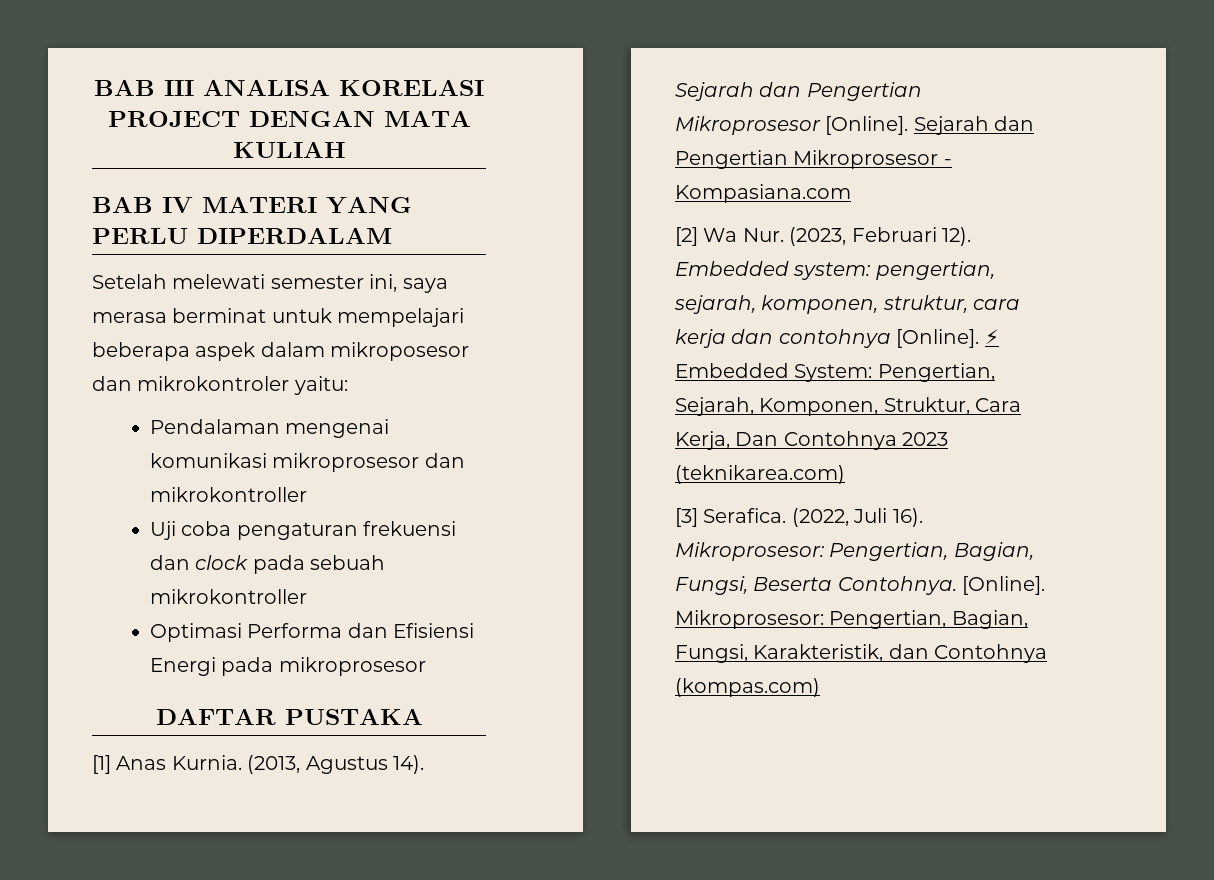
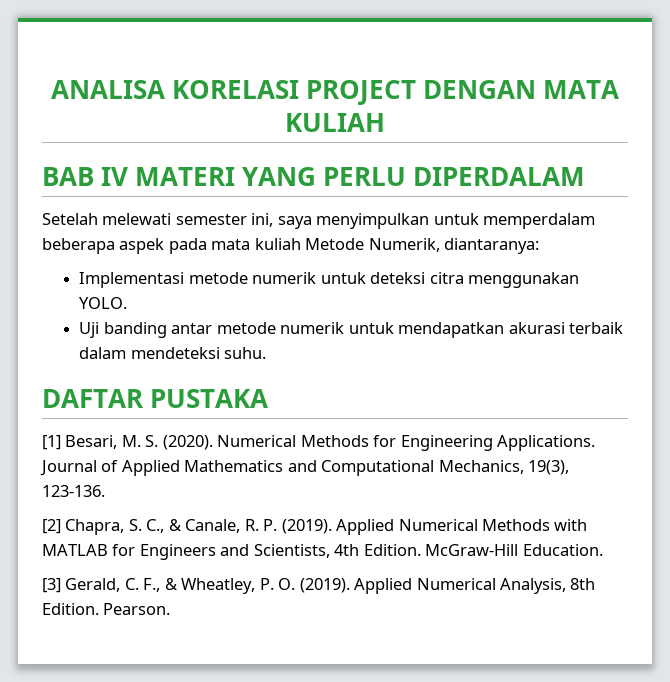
[94,79,194,96] BAB III -> (50, 89) none
[92,308,465,327] [92,342,470,361] [92,376,348,395] [149,419,390,438] [149,453,465,472] [149,487,307,502] [149,521,457,540] [149,555,386,574] [149,589,307,604] [149,623,475,642] [149,657,426,676] [155,708,423,725] [92,755,424,774] [675,82,922,101] [675,116,1035,135] [675,150,952,169] [675,184,851,203] [675,227,971,246] [675,261,995,280] [674,295,1021,314] [675,329,999,348] [675,363,995,382] [675,397,1022,416] [675,431,949,450] [675,465,845,484] [675,508,923,527] [675,542,1034,561] [675,576,1046,595] [675,610,1028,629] [675,644,1048,663] [675,678,820,697] merasa berminat untuk mempelajari beberapa aspek dalam mikroposesor dan mikrokontroler yaitu: // Pendalaman mengenai komunikasi mikroprosesor dan mikrokontroller // Uji coba pengaturan frekuensi dan clock pada sebuah mikrokontroller // Optimasi Performa dan Efisiensi Energi pada mikroprosesor // DAFTAR PUSTAKA // [1] Anas Kurnia. (2013, Agustus 14). Sejarah dan Pengertian Mikroprosesor [Online]. Sejarah dan Pengertian Mikroprosesor - Kompasiana.com // [2] Wa Nur. (2023, Februari 12). Embedded system: pengertian, sejarah, komponen, struktur, cara kerja dan contohnya [Online]. ⚡ Embedded System: Pengertian, Sejarah, Komponen, Struktur, Cara Kerja, Dan Contohnya 2023 (teknikarea.com) // [3] Serafica. (2022, Juli 16). Mikroprosesor: Pengertian, Bagian, Fungsi, Beserta Contohnya. [Online]. Mikroprosesor: Pengertian, Bagian, Fungsi, Karakteristik, dan Contohnya (kompas.com) -> [316,213,596,229] [42,238,540,254] [79,272,580,288] [79,297,128,309] [79,322,623,338] [79,347,267,359] [42,389,269,408] [42,435,596,451] [40,460,570,476] [42,485,105,497] [42,519,588,535] [42,544,603,560] [42,578,596,594] [42,603,171,615] menyimpulkan untuk memperdalam beberapa aspek pada mata kuliah Metode Numerik, diantaranya: // Implementasi metode numerik untuk deteksi citra menggunakan YOLO. // Uji banding antar metode numerik untuk mendapatkan akurasi terbaik dalam mendeteksi suhu. // DAFTAR PUSTAKA // [1] Besari, M. S. (2020). Numerical Methods for Engineering Applications. Journal of Applied Mathematics and Computational Mechanics, 19(3), 123-136. // [2] Chapra, S. C., & Canale, R. P. (2019). Applied Numerical Methods with MATLAB for Engineers and Scientists, 4th Edition. McGraw-Hill Education. // [3] Gerald, C. F., & Wheatley, P. O. (2019). Applied Numerical Analysis, 8th Edition. Pearson.

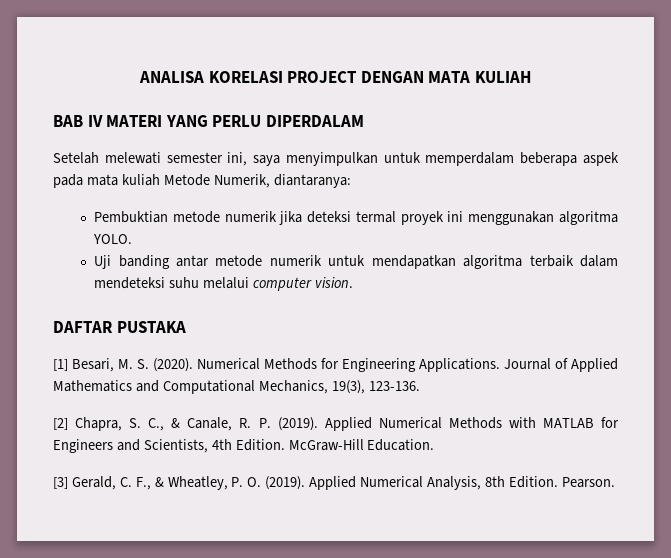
[79,272,580,288] Implementasi metode numerik untuk deteksi citra menggunakan -> [94,211,618,225] Pembuktian metode numerik jika deteksi termal proyek ini menggunakan algoritma
[508,322,565,334] akurasi -> [463,255,523,269] algoritma
[224,347,267,359] suhu. -> [169,277,353,291] suhu melalui computer vision.

